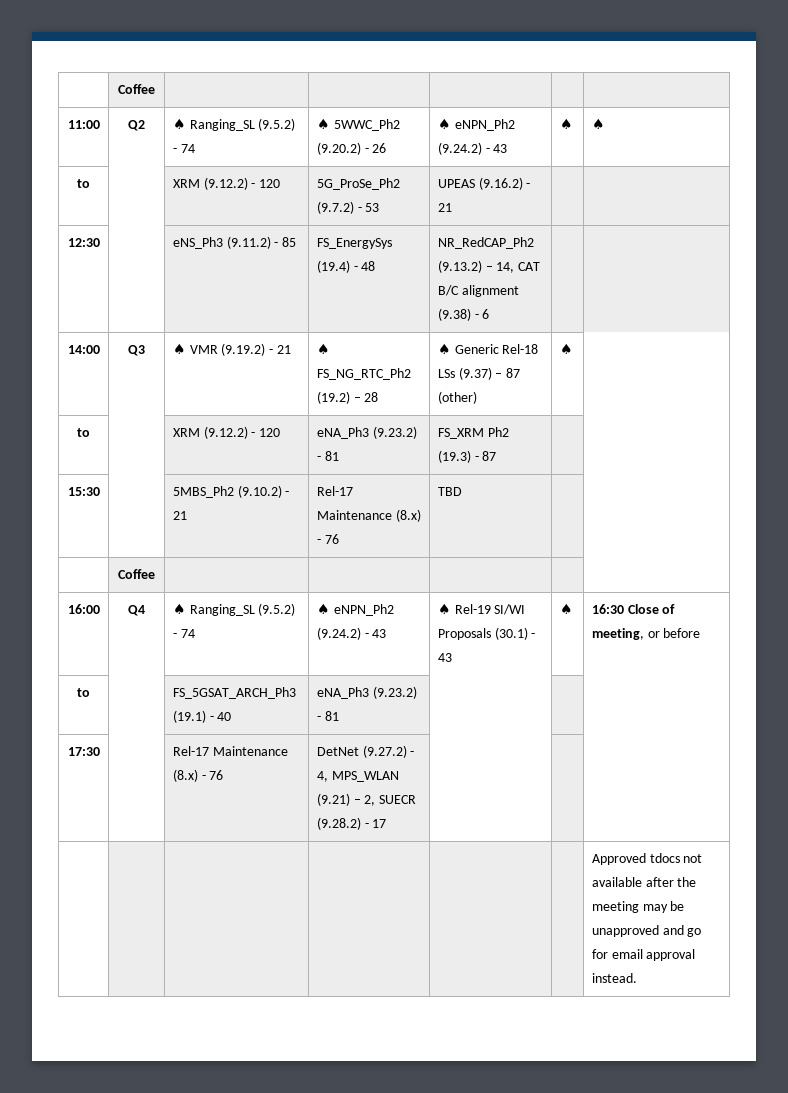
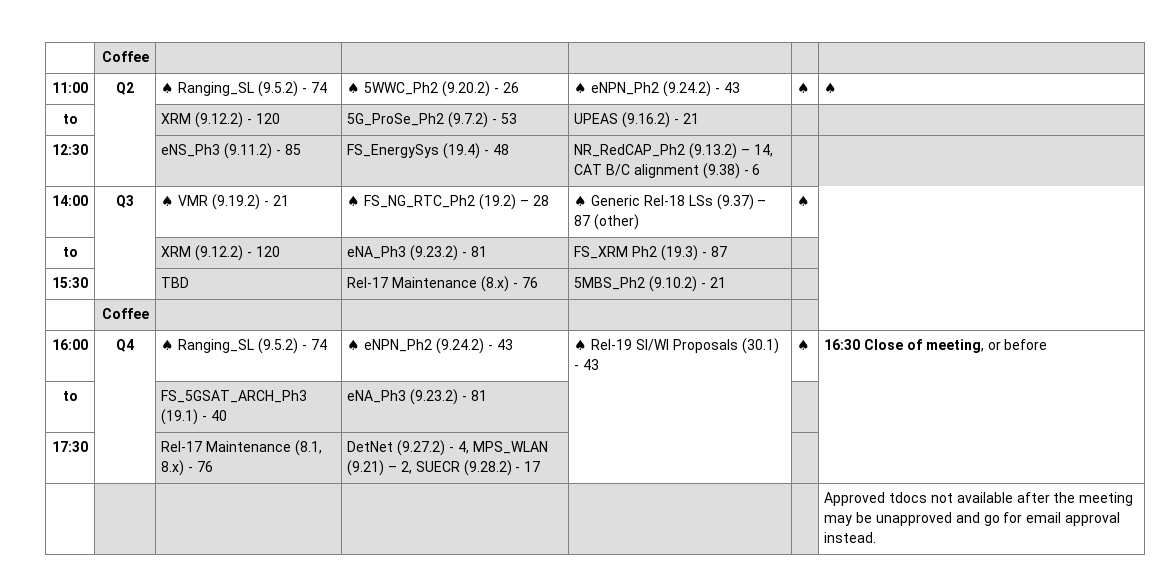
[172,485,290,498] [172,511,187,520] [316,486,353,496] [316,509,421,522] [316,534,339,544] [437,487,462,496] 5MBS_Ph2 (9.10.2) - 21 | Rel-17 Maintenance (8.x) - 76 | TBD -> [161,277,190,288] [347,276,538,292] [574,276,726,292] TBD | Rel-17 Maintenance (8.x) - 76 | 5MBS_Ph2 (9.10.2) - 21
[172,769,198,782] (8.x) -> [295,440,323,456] [161,460,185,476] (8.1, 8.x)

